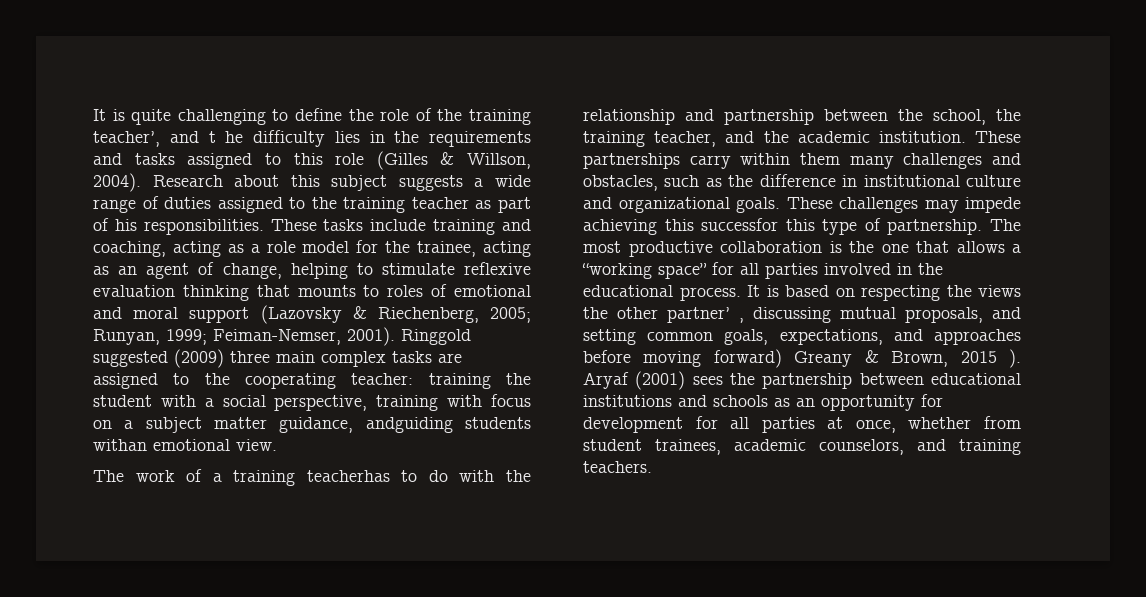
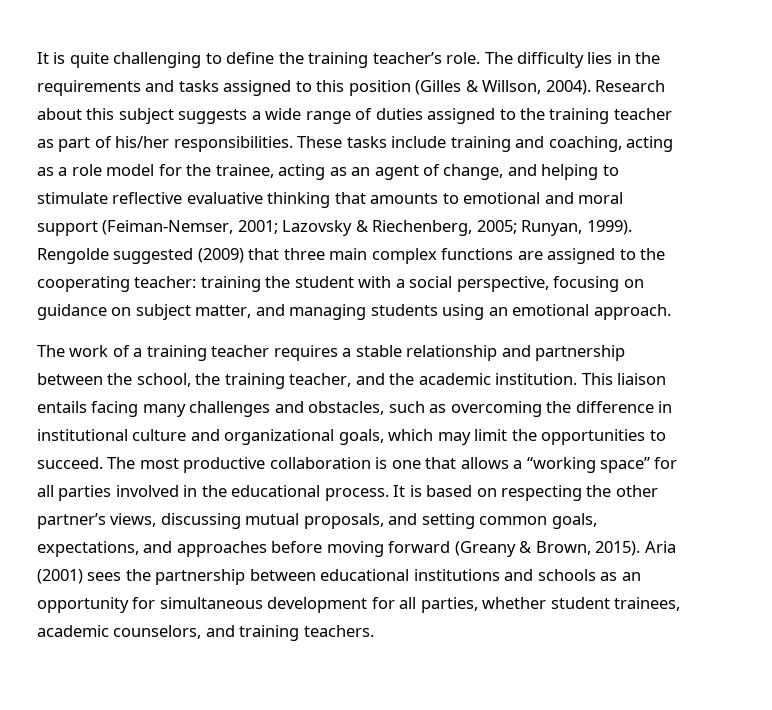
[380,108,532,125] [93,131,244,147] role of the training teacher’, and t he -> [308,52,513,68] training teacher’s role. The
[335,153,365,165] role -> [348,80,411,96] position
[114,219,137,231] his -> [115,136,170,148] his/her
(282, 271) none -> [507,164,537,176] and
[464,262,531,275] [93,284,448,301] reflexive evaluation thinking that mounts to roles of -> [112,192,459,208] reflective evaluative thinking that amounts to
[260,305,342,324] (Lazovsky -> [102,220,353,236] (Feiman-Nemser, 2001; Lazovsky
[166,327,471,346] 1999; Feiman-Nemser, 2001). Ringgold -> [586,220,632,235] [37,248,109,264] 1999). Rengolde
(224, 358) none -> [248,248,280,260] that
[392,351,432,363] tasks -> [441,248,514,260] functions
[376,394,531,411] [93,417,531,433] [93,439,277,451] training with focus on a subject matter guidance, andguiding students withan emotional view. -> [553,276,644,292] [37,304,671,320] focusing on guidance on subject matter, and managing students using an emotional approach.
[306,470,531,482] teacherhas to do with the -> [211,345,402,361] teacher requires a stable
[975,131,1021,143] [583,153,840,169] These partnerships carry within them -> [581,373,667,385] [37,401,139,417] This liaison entails facing
(722, 182) none -> [450,401,542,417] overcoming
[736,197,1021,213] [583,218,983,235] goals. These challenges may impede achieving this successfor this type of partnership. -> [338,429,666,445] [37,457,103,469] goals, which may limit the opportunities to succeed.
[849,241,874,253] the -> (388, 463) none
[978,285,1021,297] [583,307,744,323] views the other partner’ , -> [615,485,658,497] [37,513,157,529] other partner’s views,
[713,349,1021,368] [583,372,629,389] forward) Greany & Brown, 2015 ). Aryaf -> [388,541,676,557] forward (Greany & Brown, 2015). Aria
(943, 400) none -> [159,597,263,609] simultaneous
[761,416,1021,433] parties at once, whether from -> [420,597,547,613] parties, whether

